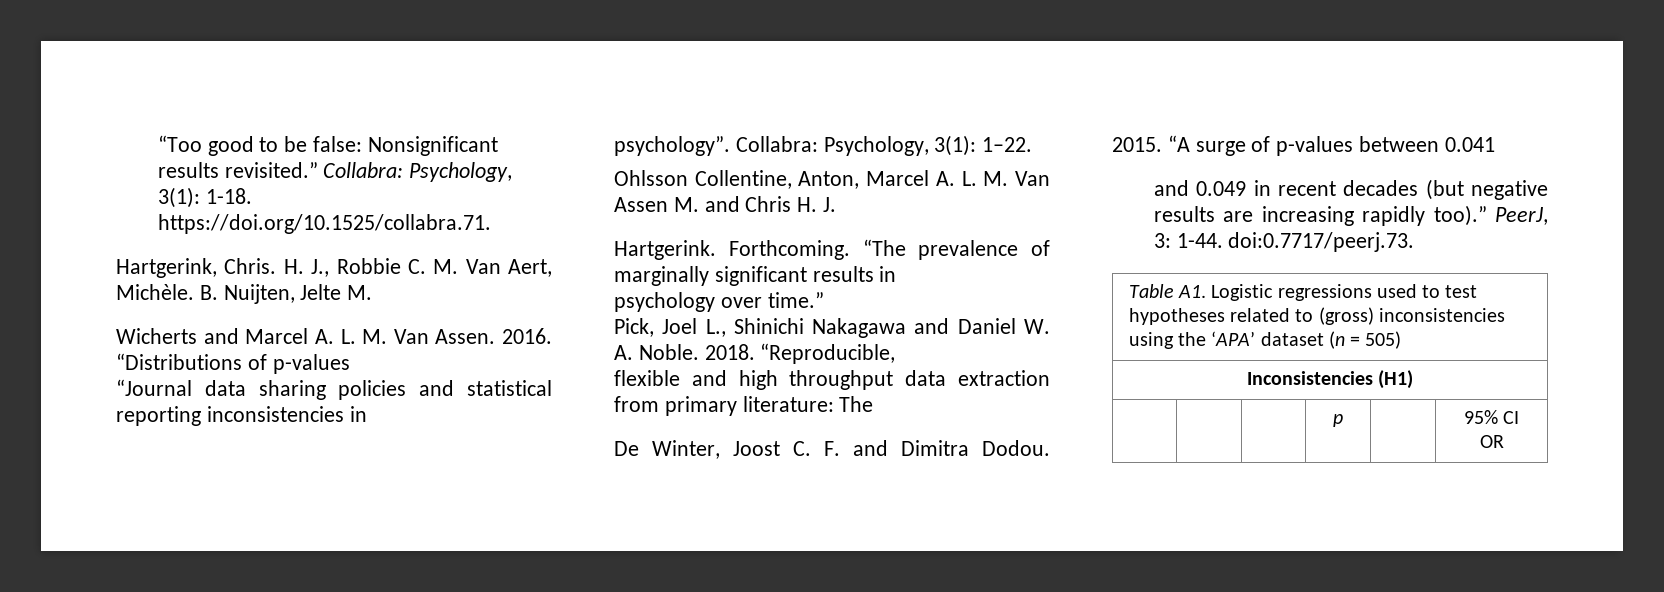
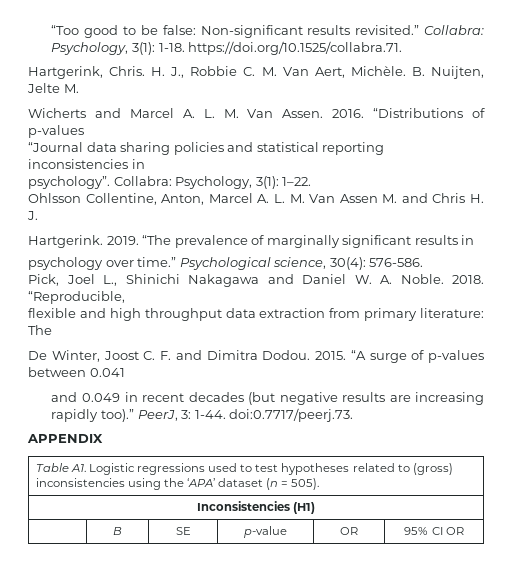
[367,136,498,156] Nonsignificant -> [200,25,303,38] Non-significant
[728,240,850,260] Forthcoming. -> [106,236,139,245] 2019.
(824, 300) none -> [179,257,424,270] Psychological science, 30(4): 576-586.
(1415, 242) none -> [27,434,103,443] // APPENDIX
[1365,331,1402,349] 505) -> [291,478,320,490] 505).
[1333,414,1343,427] | | p | -> [113,527,122,535] [175,527,191,535] [244,526,287,538] [340,527,358,535] B | SE | p-value | OR

